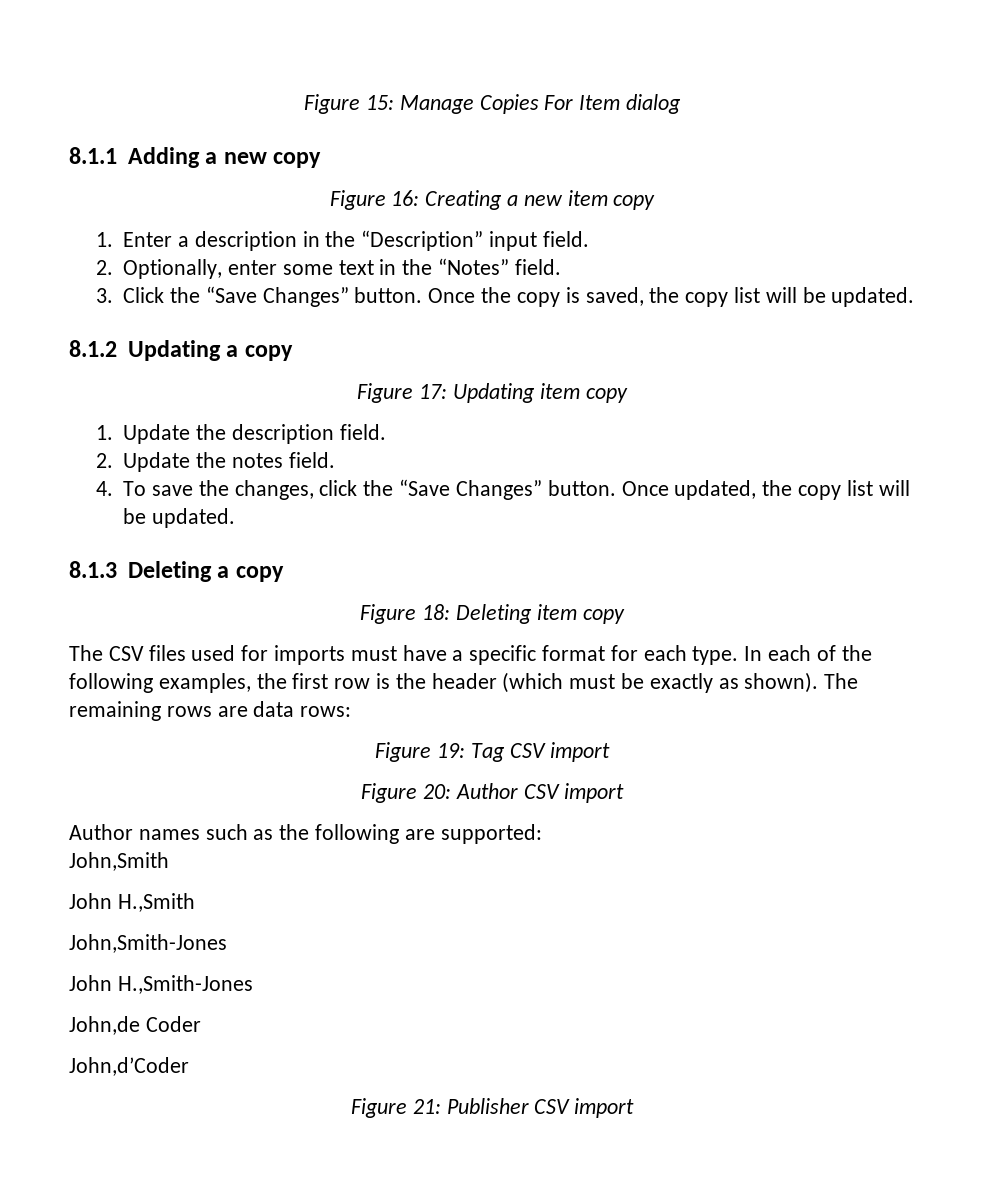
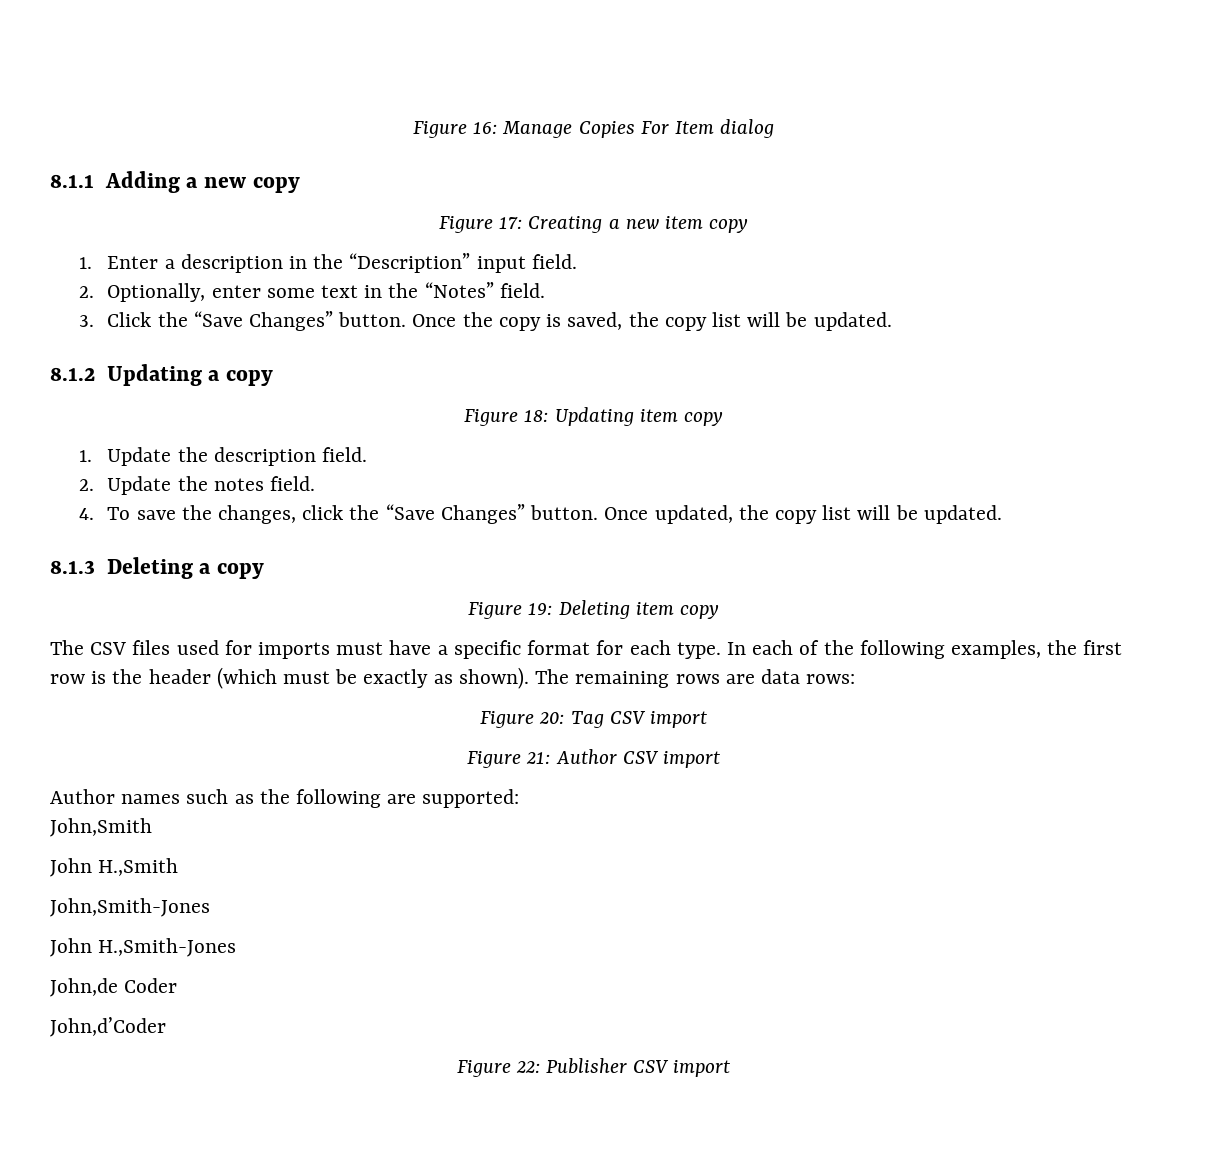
[304,94,394,114] Figure 15: -> [412,121,498,138] Figure 16:
[391,190,420,206] 16: -> [499,216,523,229] 17:
[419,384,448,399] 17: -> [524,410,549,422] 18:
[422,604,451,620] 18: -> [528,603,553,615] 19:
[437,743,466,758] 19: -> [539,712,565,724] 20:
[423,784,452,799] 20: -> [526,752,551,764] 21:
[412,1099,441,1114] 21: -> [515,1061,540,1073] 22:

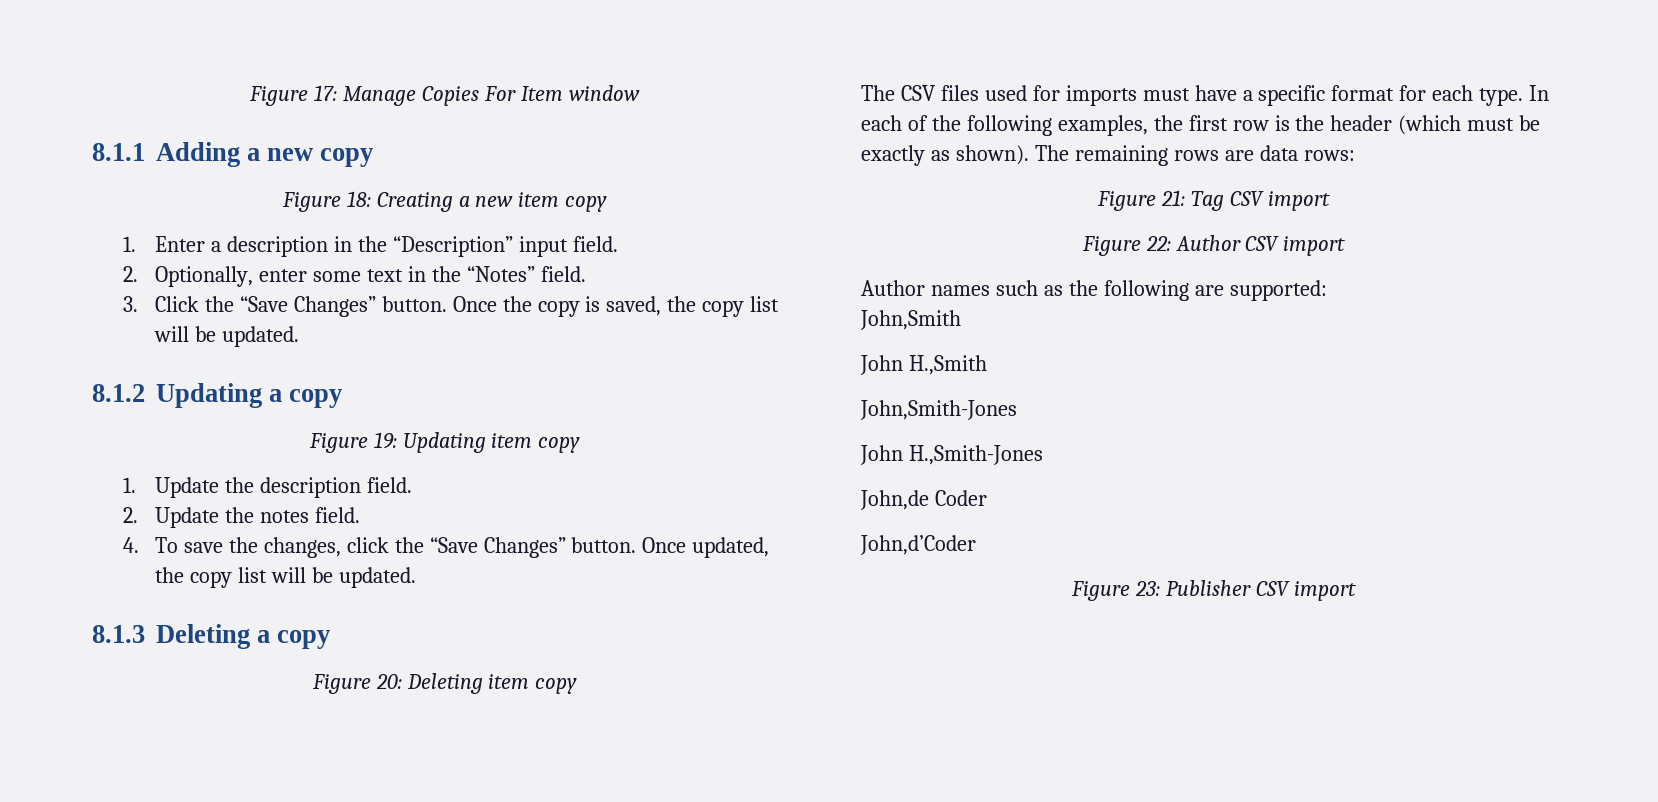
[412,121,498,138] Figure 16: -> [249,85,338,106] Figure 17:
[720,119,775,138] dialog -> [568,85,640,101] window
[499,216,523,229] 17: -> [346,191,371,207] 18:
[524,410,549,422] 18: -> [373,432,397,449] 19:
[528,603,553,615] 19: -> [375,674,402,689] 20:
[539,712,565,724] 20: -> [1161,190,1186,206] 21:
[526,752,551,764] 21: -> [1145,236,1171,251] 22:
[515,1061,540,1073] 22: -> [1135,581,1161,596] 23:

